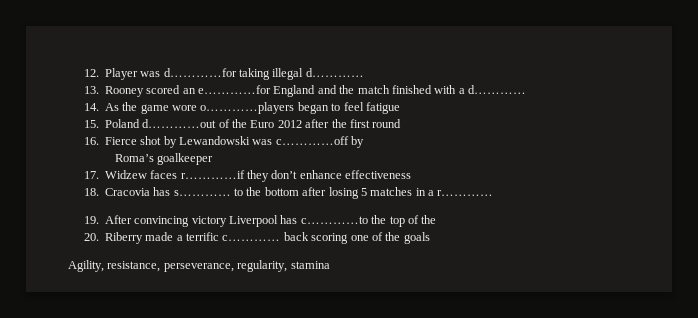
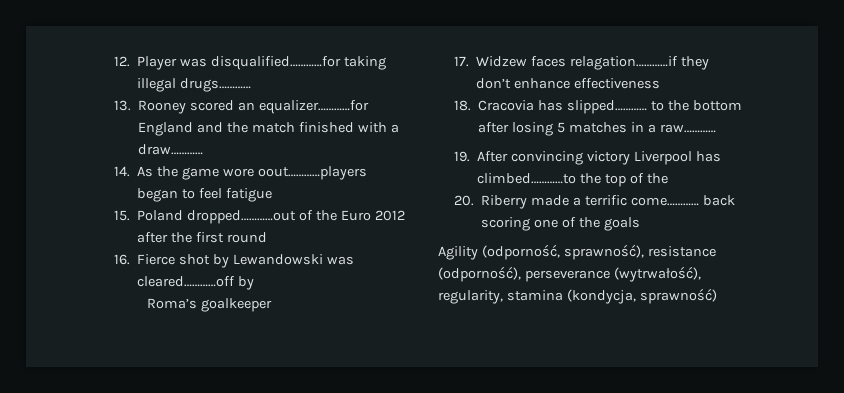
[163,68,237,77] d…………for -> [211,56,342,70] disqualified…………for
[305,68,364,77] d………… -> [180,78,252,92] drugs…………
[198,85,272,94] e…………for -> [259,100,370,114] equalizer…………for
[468,85,527,94] d………… -> [138,144,204,155] draw…………
[200,102,295,114] o…………players -> [258,166,368,180] oout…………players
[142,119,217,128] d…………out -> [187,210,297,224] dropped…………out
[275,136,349,145] c…………off -> [137,276,236,287] cleared…………off
[180,170,245,179] r…………if -> [570,56,679,70] relagation…………if
[173,190,231,196] s………… -> [567,100,648,114] slipped…………
[437,190,494,196] r………… -> [659,124,716,133] raw…………
[300,216,368,224] c…………to -> [477,173,577,184] climbed…………to
[222,235,281,241] c………… -> [631,197,700,206] come…………
[68,260,330,272] Agility, resistance, perseverance, regularity, stamina -> [438,244,716,260] [438,266,701,282] [438,288,717,304] Agility (odporność, sprawność), resistance (odporność), perseverance (wytrwałość), regularity, stamina (kondycja, sprawność)

